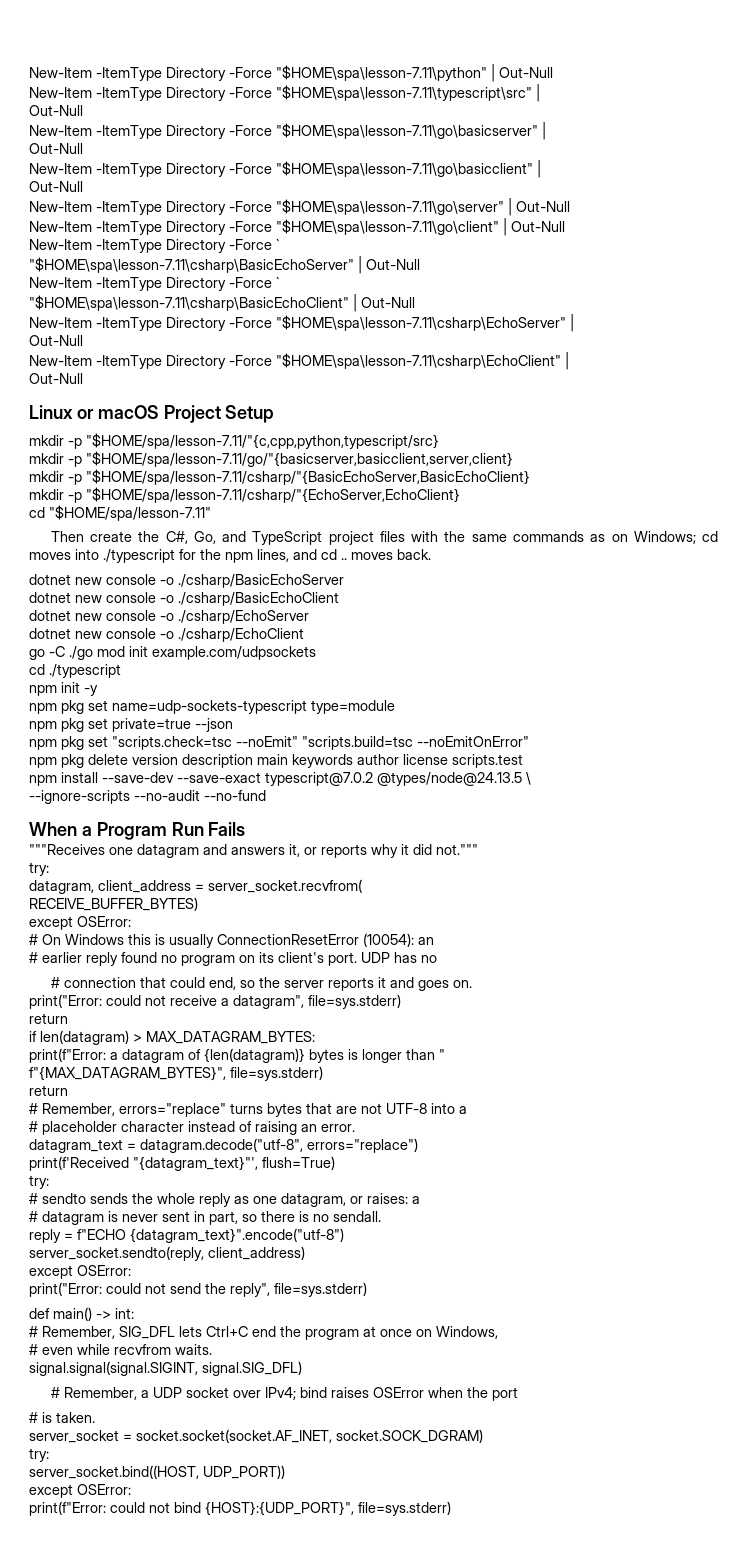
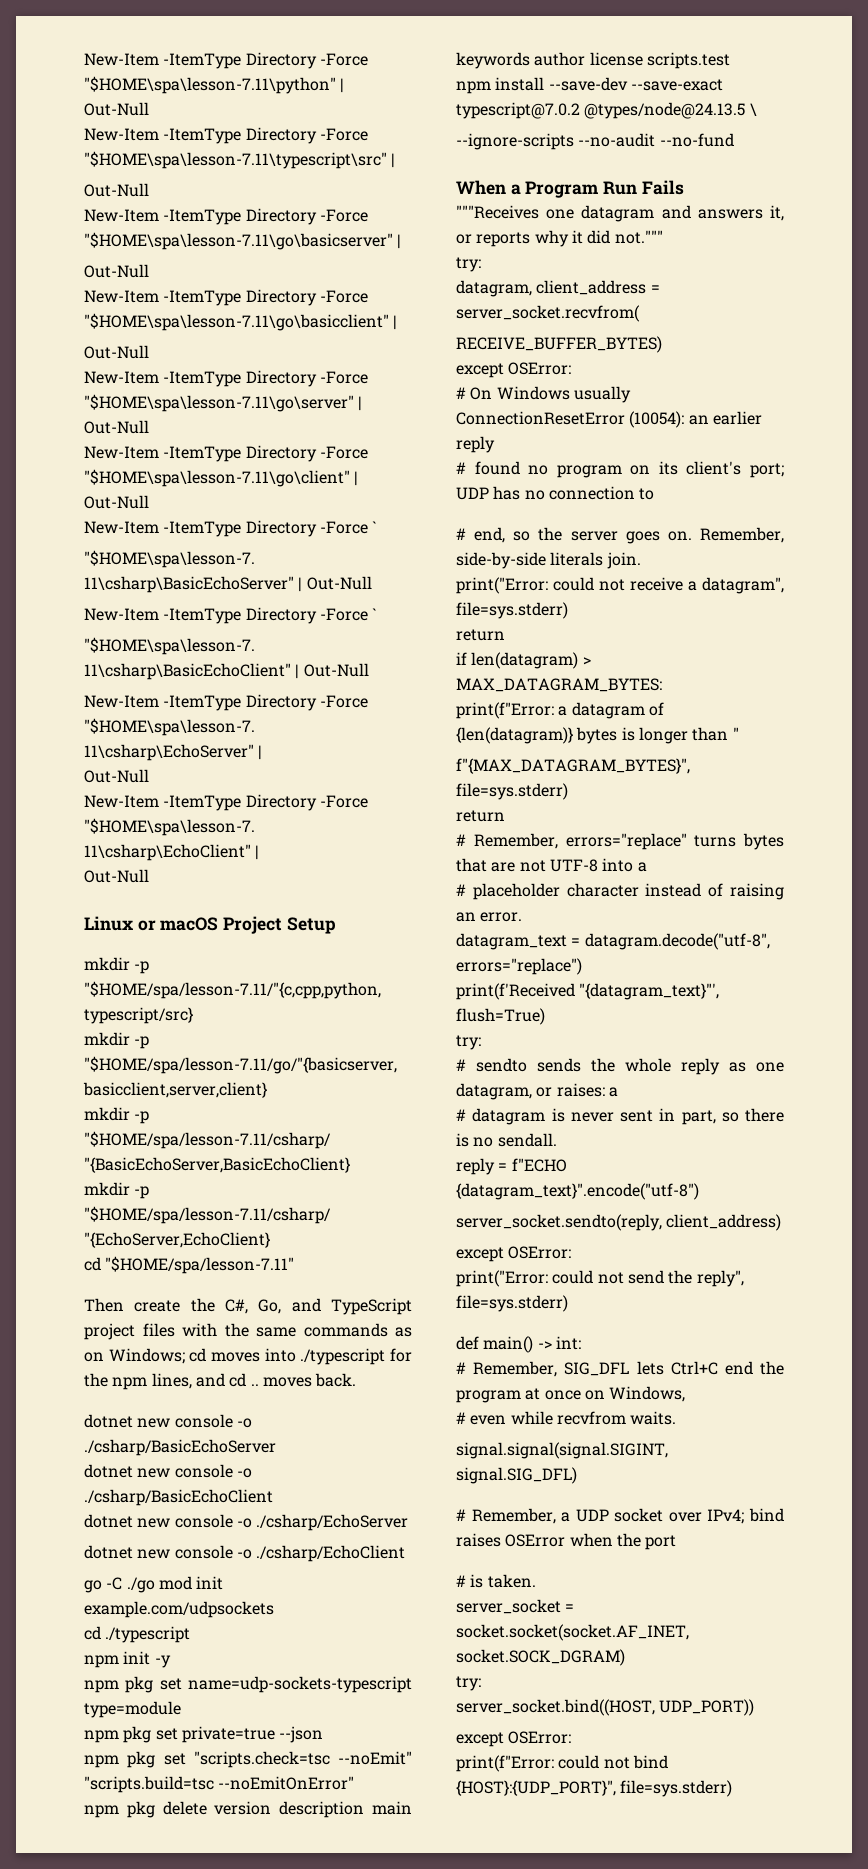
[128,934,165,945] this is -> (570, 393) none
[29,952,118,966] // # earlier reply -> [712,411,762,425] [456,436,495,453] [456,462,466,474] earlier reply // #
[328,952,357,966] port. -> [750,463,784,478] port;
[50,977,205,988] // # connection that could -> [548,486,655,500] [456,528,466,540] connection to // #
[327,977,414,991] reports it and -> (618, 536) none
(472, 984) none -> [700,527,784,543] [456,552,641,569] Remember, side-by-side literals join.

